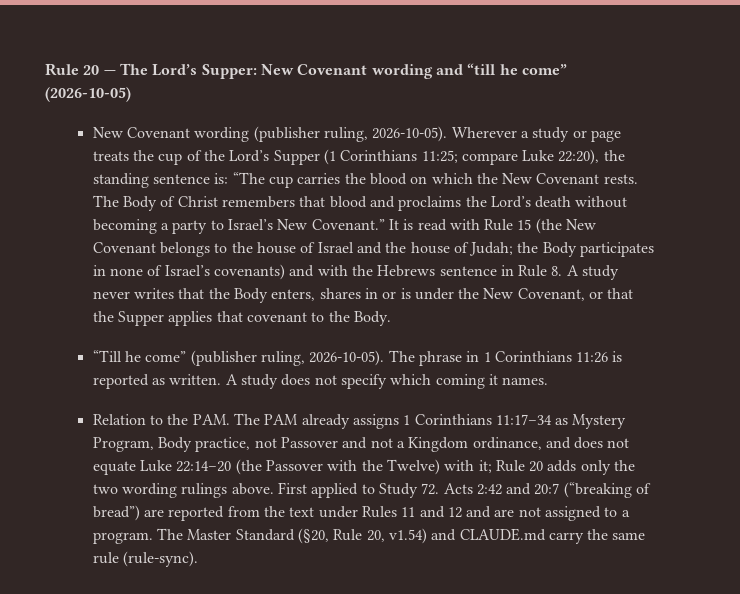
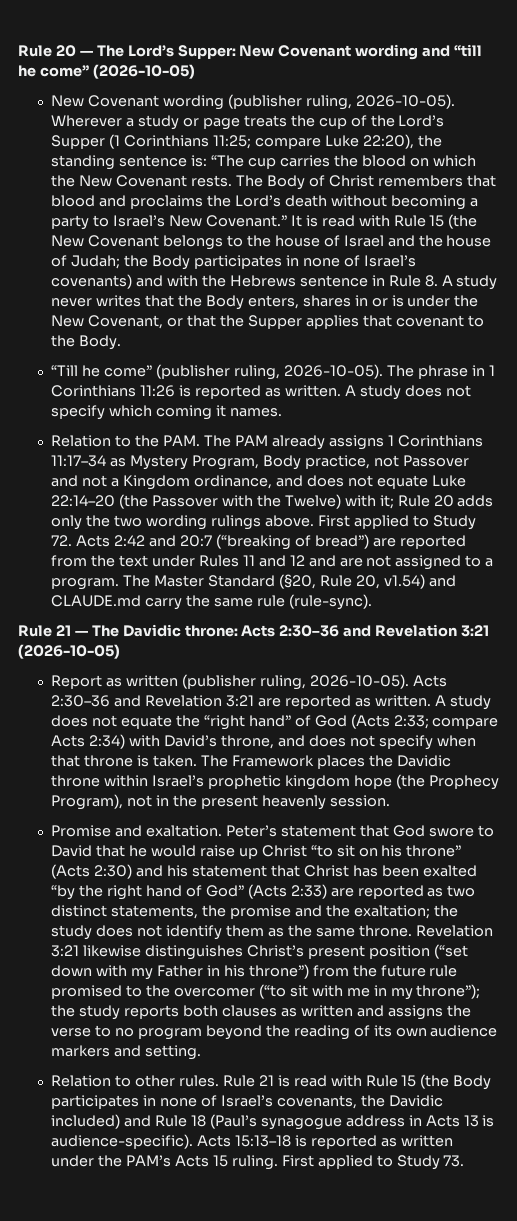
(198, 559) none -> [18,624,490,637] [18,644,120,659] [51,674,447,690] [51,695,491,710] [51,714,499,730] [51,734,476,750] [51,755,451,769] [51,774,499,790] [51,794,390,810] [51,825,494,837] [51,845,462,859] [51,864,477,879] [51,884,476,900] [51,905,458,919] [51,925,493,940] [51,944,468,960] [51,964,458,980] [51,984,481,1000] [51,1005,471,1020] [51,1025,498,1040] [51,1045,202,1060] [51,1074,492,1090] [51,1095,443,1109] [51,1114,495,1130] [51,1134,453,1149] [51,1155,465,1170] // Rule 21 — The Davidic throne: Acts 2:30–36 and Revelation 3:21 (2026-10-05) // Report as written (publisher ruling, 2026-10-05). Acts 2:30–36 and Revelation 3:21 are reported as written. A study does not equate the “right hand” of God (Acts 2:33; compare Acts 2:34) with David’s throne, and does not specify when that throne is taken. The Framework places the Davidic throne within Israel’s prophetic kingdom hope (the Prophecy Program), not in the present heavenly session. // Promise and exaltation. Peter’s statement that God swore to David that he would raise up Christ “to sit on his throne” (Acts 2:30) and his statement that Christ has been exalted “by the right hand of God” (Acts 2:33) are reported as two distinct statements, the promise and the exaltation; the study does not identify them as the same throne. Revelation 3:21 likewise distinguishes Christ’s present position (“set down with my Father in his throne”) from the future rule promised to the overcomer (“to sit with me in my throne”); the study reports both clauses as written and assigns the verse to no program beyond the reading of its own audience markers and setting. // Relation to other rules. Rule 21 is read with Rule 15 (the Body participates in none of Israel’s covenants, the Davidic included) and Rule 18 (Paul’s synagogue address in Acts 13 is audience-specific). Acts 15:13–18 is reported as written under the PAM’s Acts 15 ruling. First applied to Study 73.

